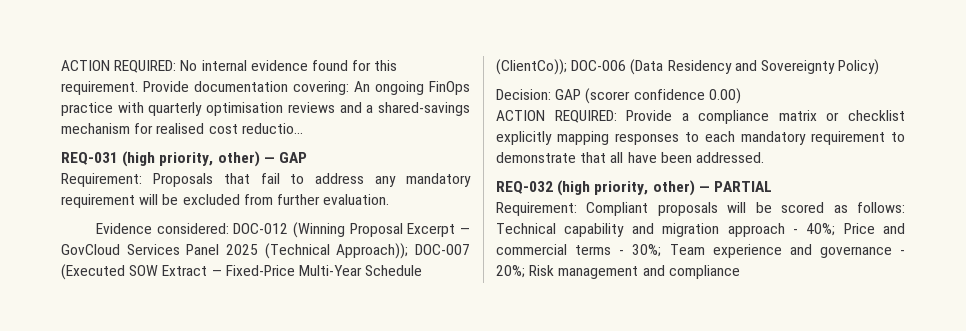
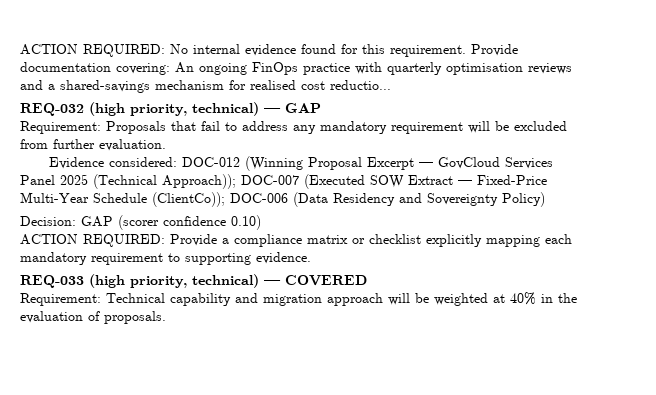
[61,151,260,167] REQ-031 (high priority, other) -> [20,102,259,116] REQ-032 (high priority, technical)
[708,88,741,104] 0.00) -> [231,215,261,230] 0.10)
[615,132,699,145] responses to -> (540, 241) none
[496,152,764,163] [496,180,772,196] [496,202,905,216] demonstrate that all have been addressed. // REQ-032 (high priority, other) — PARTIAL // Requirement: Compliant proposals will be scored as follows: -> [185,252,311,265] [20,274,367,288] [20,293,101,306] supporting evidence. // REQ-033 (high priority, technical) — COVERED // Requirement:
[792,223,905,236] [496,244,905,258] [496,265,740,279] - 40%; Price and commercial terms - 30%; Team experience and governance - 20%; Risk management and compliance -> [388,292,577,306] [20,311,166,324] will be weighted at 40% in the evaluation of proposals.

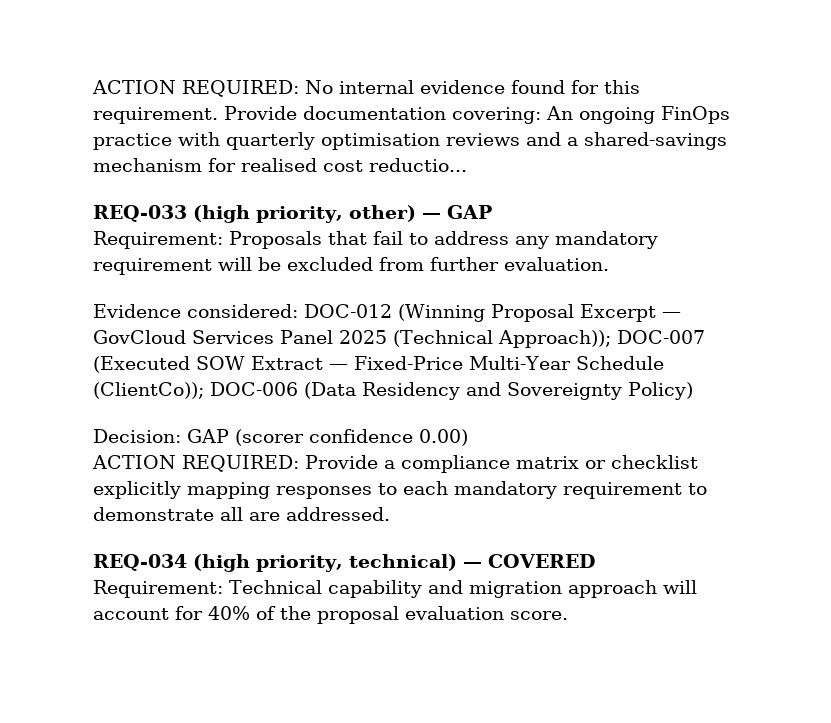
[20,102,259,116] REQ-032 (high priority, technical) -> [93,205,416,223] REQ-033 (high priority, other)
[231,215,261,230] 0.10) -> [419,429,468,446] 0.00)
(540, 241) none -> [276,483,397,499] responses to
[185,252,311,265] [20,275,84,288] supporting evidence. // REQ-033 -> [93,507,390,521] [93,554,187,571] demonstrate all are addressed. // REQ-034
[415,292,577,306] [20,311,166,324] be weighted at 40% in the evaluation of proposals. -> [93,606,568,624] account for 40% of the proposal evaluation score.

